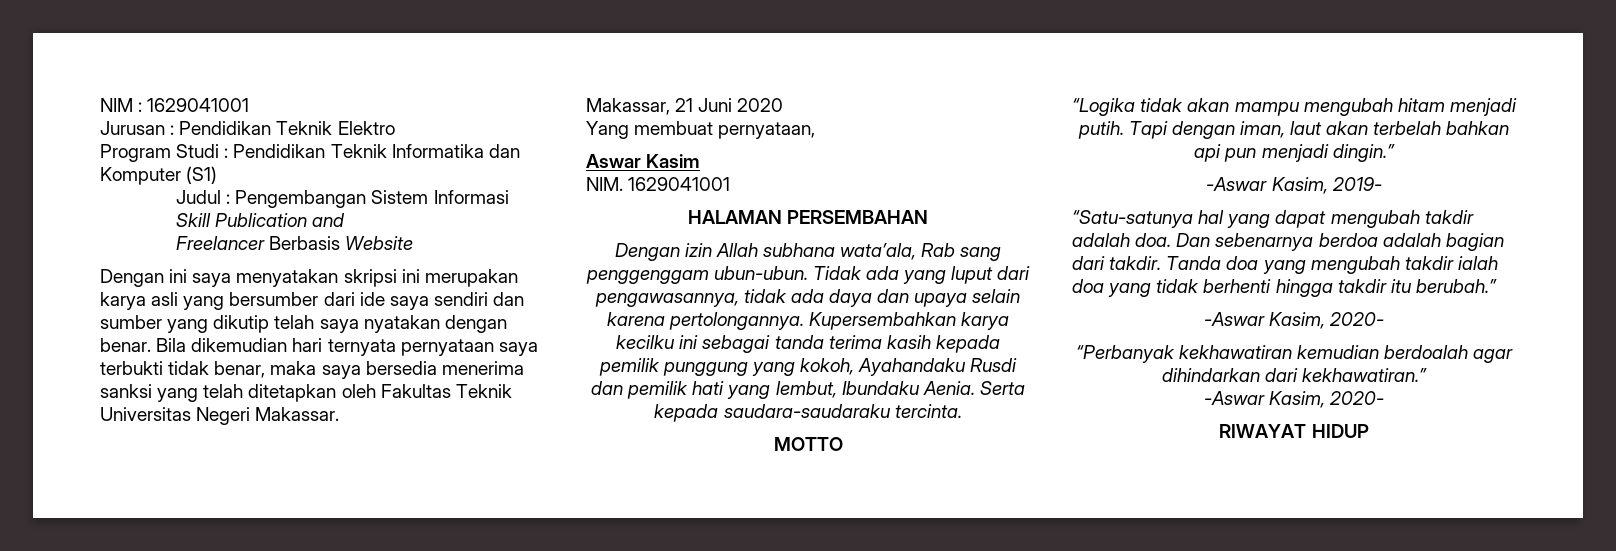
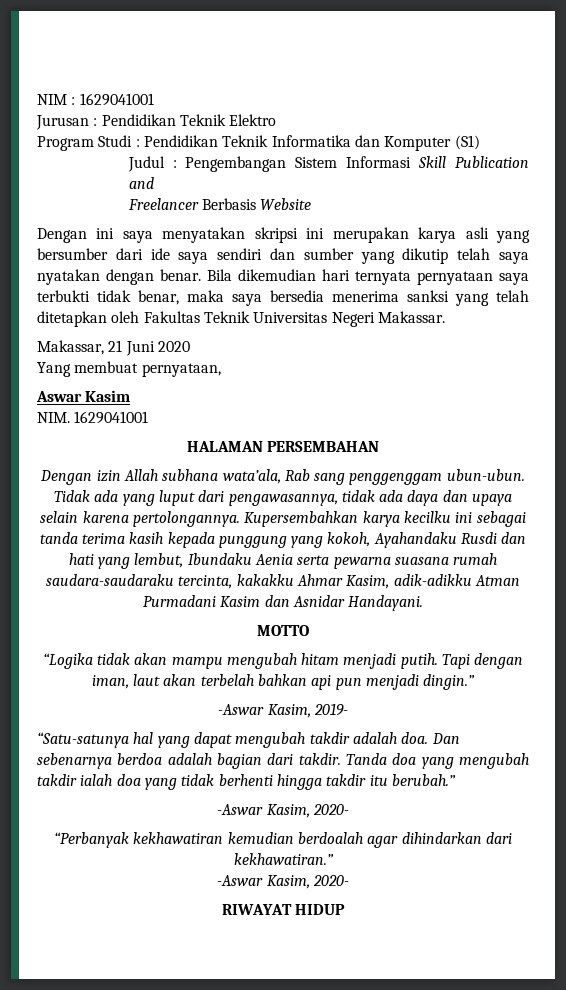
[598,358,660,376] pemilik -> (215, 540) none
[627,381,689,399] pemilik -> (527, 538) none
[922,381,1025,395] [654,404,962,422] Aenia. Serta kepada saudara-saudaraku tercinta. -> [254,553,498,569] [46,574,520,589] [142,595,424,611] Aenia serta pewarna suasana rumah saudara-saudaraku tercinta, kakakku Ahmar Kasim, adik-adikku Atman Purmadani Kasim dan Asnidar Handayani.

